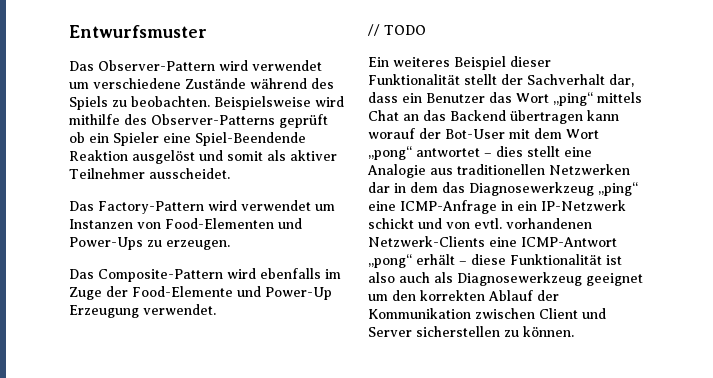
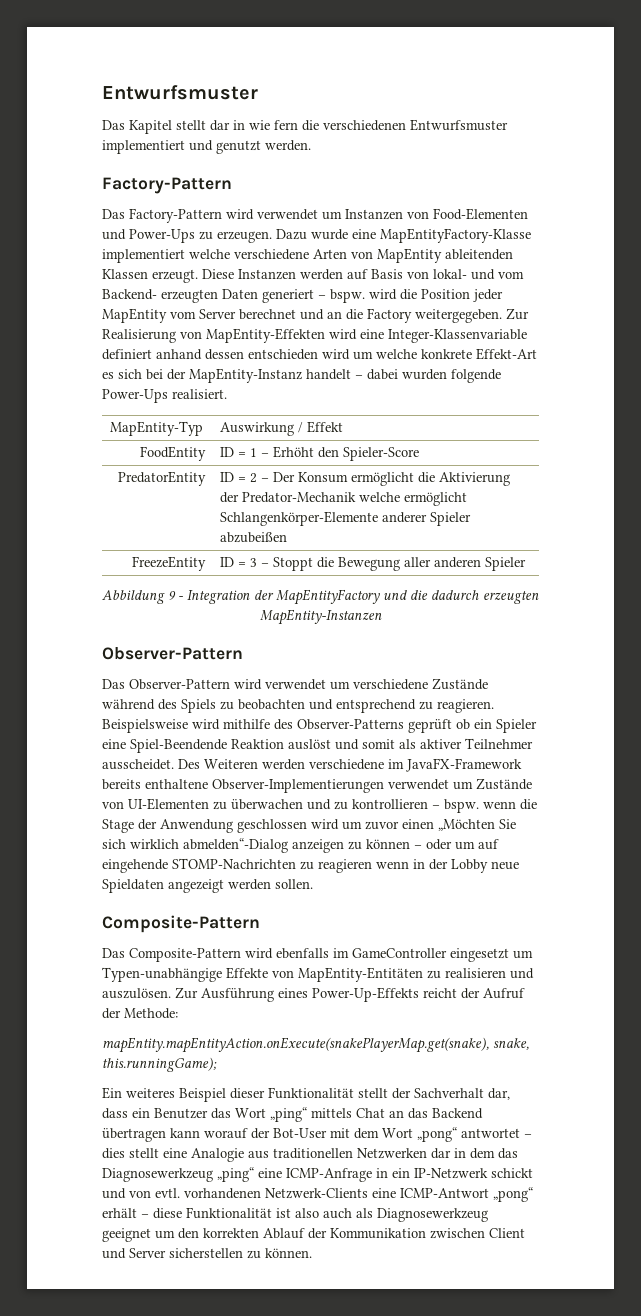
[98,60,322,71] [69,78,334,89] [69,96,344,110] [69,114,328,128] [69,132,306,146] [69,150,337,164] [69,168,230,179] Observer-Pattern wird verwendet um verschiedene Zustände während des Spiels zu beobachten. Beispielsweise wird mithilfe des Observer-Patterns geprüft ob ein Spieler eine Spiel-Beendende Reaktion ausgelöst und somit als aktiver Teilnehmer ausscheidet. -> [129,119,508,134] [102,140,311,154] [102,177,232,194] Kapitel stellt dar in wie fern die verschiedenen Entwurfsmuster implementiert und genutzt werden. // Factory-Pattern
(230, 245) none -> [276,228,531,243] [102,248,513,263] [102,269,524,283] [102,289,503,303] [102,308,529,323] [102,328,527,343] [102,348,537,360] [102,368,501,383] [102,389,227,403] [110,421,204,436] [220,421,344,436] [139,446,206,461] [220,446,420,461] [117,471,206,486] [220,472,511,486] [220,492,468,506] [220,511,472,526] [220,532,288,543] [131,556,206,571] [220,557,527,571] [102,589,539,605] [259,609,382,625] [102,647,243,660] [102,678,488,690] [102,699,494,713] [102,719,537,733] [102,738,533,753] [102,758,522,772] [102,778,532,793] [102,798,537,813] [102,819,516,833] [102,838,499,853] [102,858,519,873] [102,879,313,893] [102,915,260,933] Dazu wurde eine MapEntityFactory-Klasse implementiert welche verschiedene Arten von MapEntity ableitenden Klassen erzeugt. Diese Instanzen werden auf Basis von lokal- und vom Backend- erzeugten Daten generiert – bspw. wird die Position jeder MapEntity vom Server berechnet und an die Factory weitergegeben. Zur Realisierung von MapEntity-Effekten wird eine Integer-Klassenvariable definiert anhand dessen entschieden wird um welche konkrete Effekt-Art es sich bei der MapEntity-Instanz handelt – dabei wurden folgende Power-Ups realisiert. // MapEntity-Typ | Auswirkung / Effekt // FoodEntity | ID = 1 – Erhöht den Spieler-Score // PredatorEntity | ID = 2 – Der Konsum ermöglicht die Aktivierung der Predator-Mechanik welche ermöglicht Schlangenkörper-Elemente anderer Spieler abzubeißen // FreezeEntity | ID = 3 – Stoppt die Bewegung aller anderen Spieler // Abbildung 9 - Integration der MapEntityFactory und die dadurch erzeugten MapEntity-Instanzen // Observer-Pattern // Das Observer-Pattern wird verwendet um verschiedene Zustände während des Spiels zu beobachten und entsprechend zu reagieren. Beispielsweise wird mithilfe des Observer-Patterns geprüft ob ein Spieler eine Spiel-Beendende Reaktion auslöst und somit als aktiver Teilnehmer ausscheidet. Des Weiteren werden verschiedene im JavaFX-Framework bereits enthaltene Observer-Implementierungen verwendet um Zustände von UI-Elementen zu überwachen und zu kontrollieren – bspw. wenn die Stage der Anwendung geschlossen wird um zuvor einen „Möchten Sie sich wirklich abmelden“-Dialog anzeigen zu können – oder um auf eingehende STOMP-Nachrichten zu reagieren wenn in der Lobby neue Spieldaten angezeigt werden sollen. // Composite-Pattern
[69,286,332,300] [69,304,216,318] [368,24,426,36] Zuge der Food-Elemente und Power-Up Erzeugung verwendet. // // TODO -> [352,948,533,962] [102,967,534,982] [102,987,525,1002] [102,1008,178,1019] [102,1037,529,1053] [102,1057,217,1072] GameController eingesetzt um Typen-unabhängige Effekte von MapEntity-Entitäten zu realisieren und auszulösen. Zur Ausführung eines Power-Up-Effekts reicht der Aufruf der Methode: // mapEntity.mapEntityAction.onExecute(snakePlayerMap.get(snake), snake, this.runningGame);

